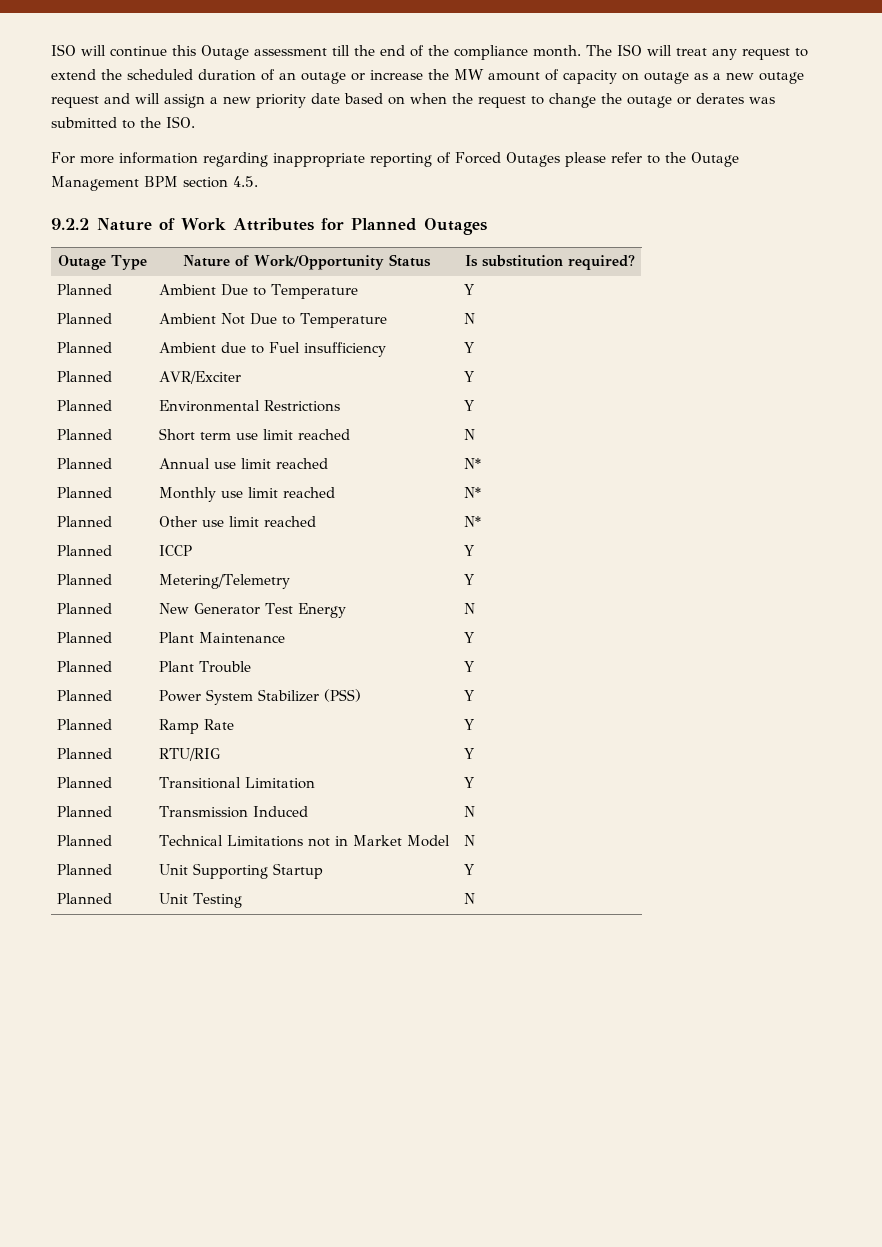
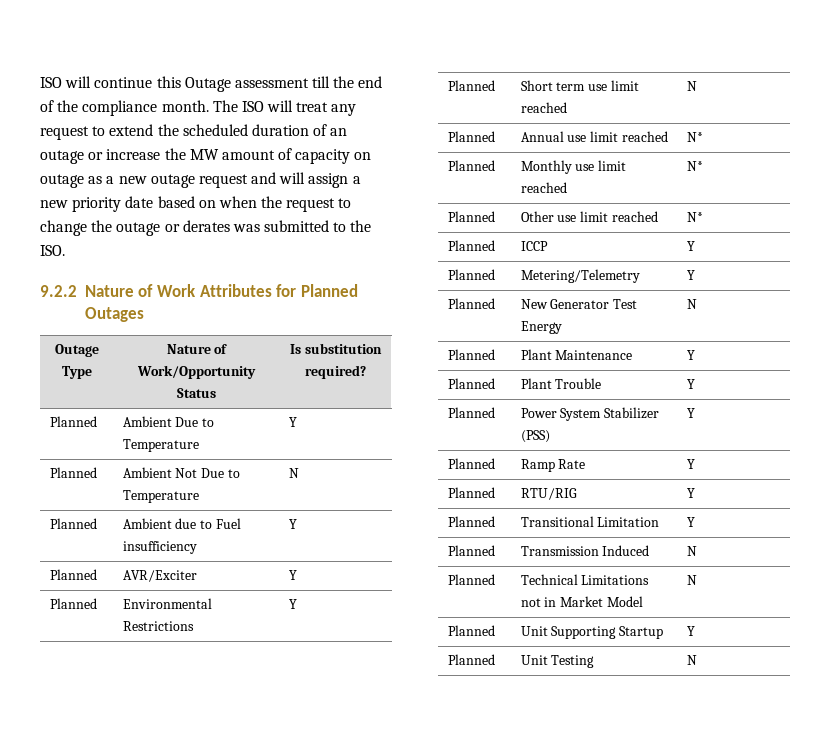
[51,152,739,167] [51,176,258,191] // For more information regarding inappropriate reporting of Forced Outages please refer to the Outage Management BPM section 4.5. -> (65, 250) none

